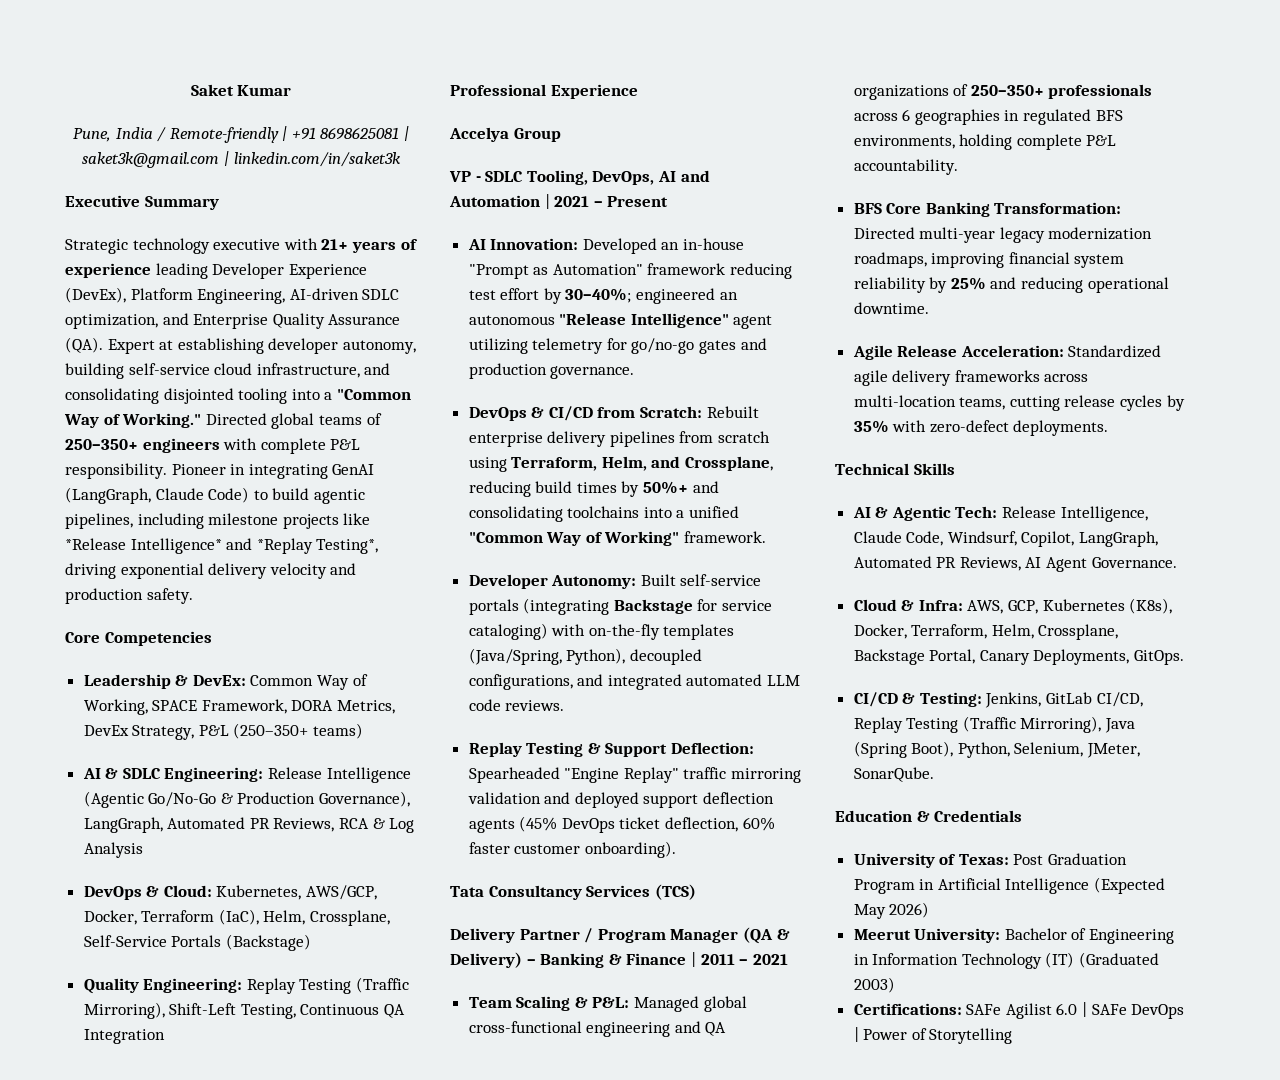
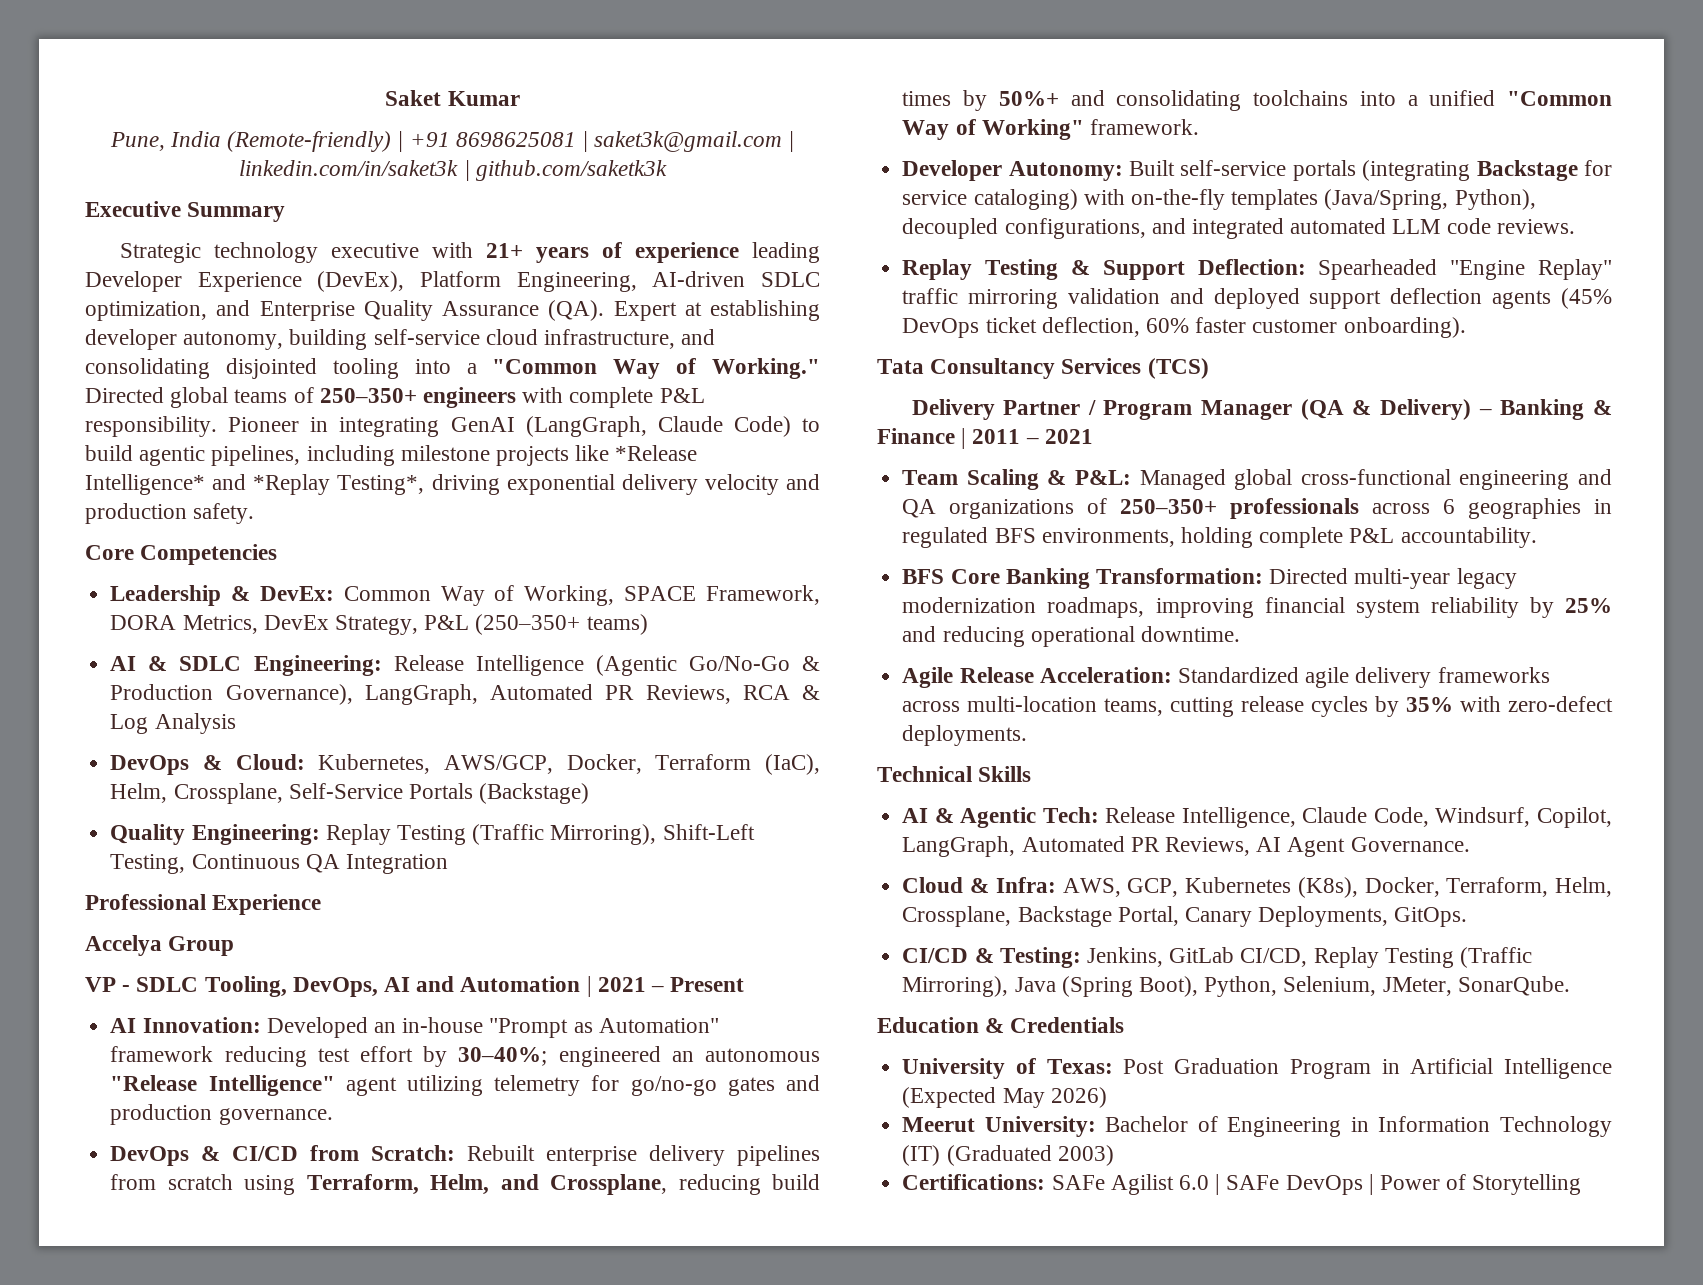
[157,127,279,143] / Remote-friendly -> [227,131,392,152] (Remote-friendly)
(401, 159) none -> [463,160,667,181] | github.com/saketk3k

